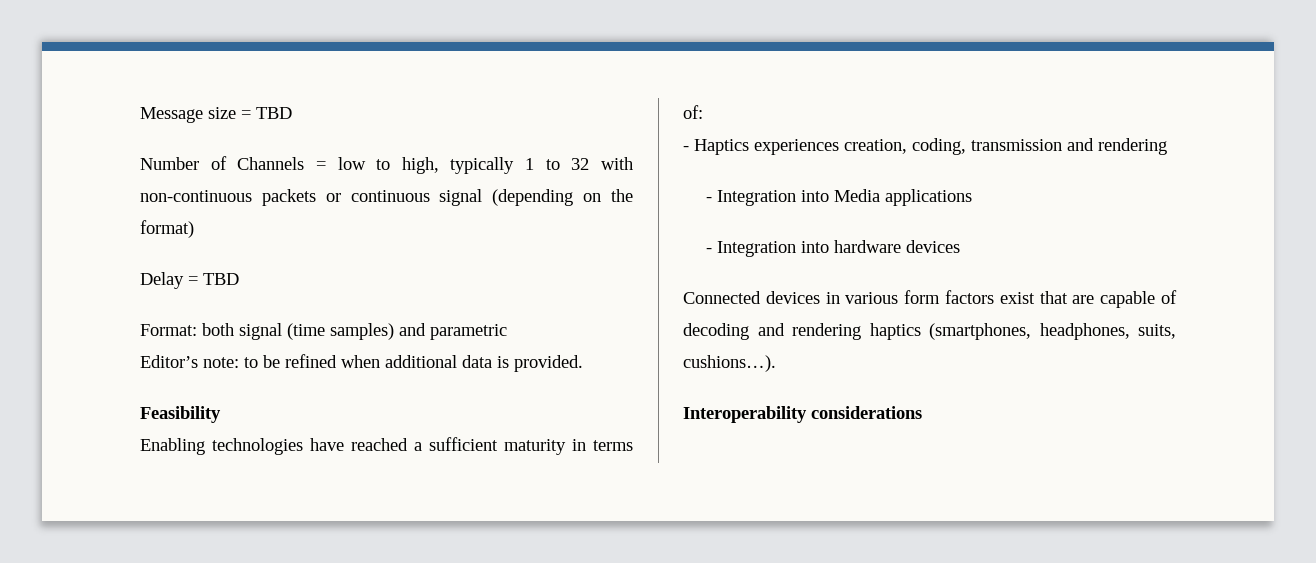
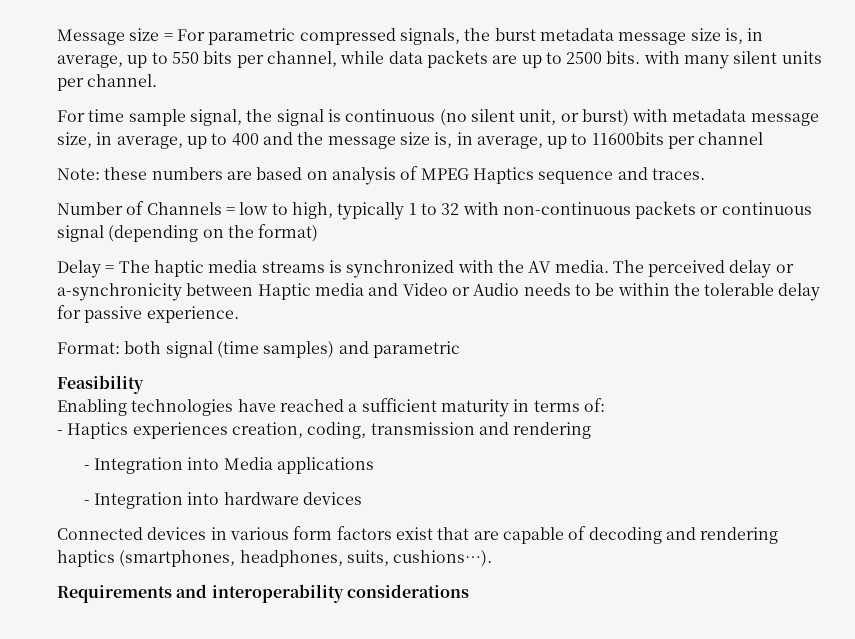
[256,107,292,119] TBD -> [176,28,764,45] [57,50,822,69] [57,74,158,91] [57,109,819,126] [57,132,764,149] [57,166,705,185] For parametric compressed signals, the burst metadata message size is, in average, up to 550 bits per channel, while data packets are up to 2500 bits. with many silent units per channel. // For time sample signal, the signal is continuous (no silent unit, or burst) with metadata message size, in average, up to 400 and the message size is, in average, up to 11600bits per channel // Note: these numbers are based on analysis of MPEG Haptics sequence and traces.
[203,273,239,285] TBD -> [118,260,794,278] [57,283,821,301] [57,305,239,323] The haptic media streams is synchronized with the AV media. The perceived delay or a-synchronicity between Haptic media and Video or Audio needs to be within the tolerable delay for passive experience.
[140,354,583,372] // Editor’s note: to be refined when additional data is provided. -> (460, 349) none
[683,406,807,423] Interoperability -> [57,584,344,603] Requirements and interoperability

